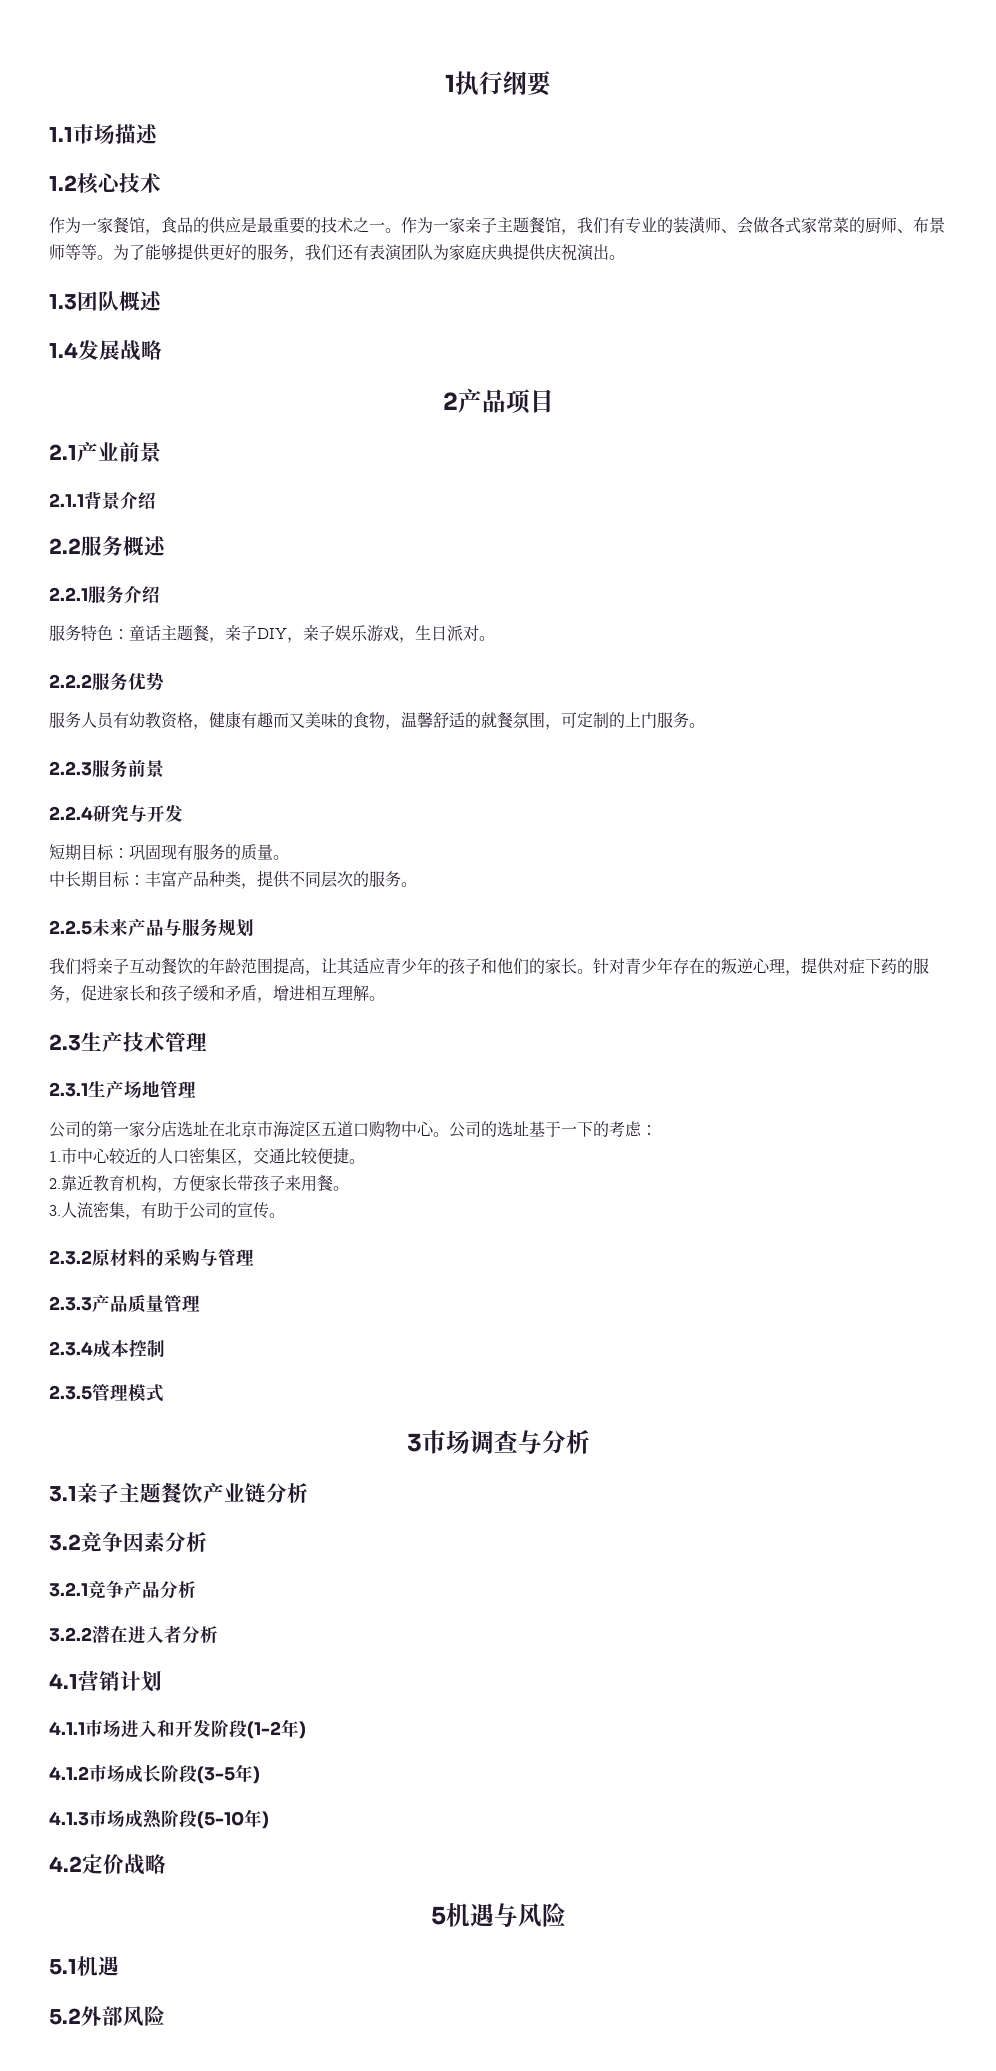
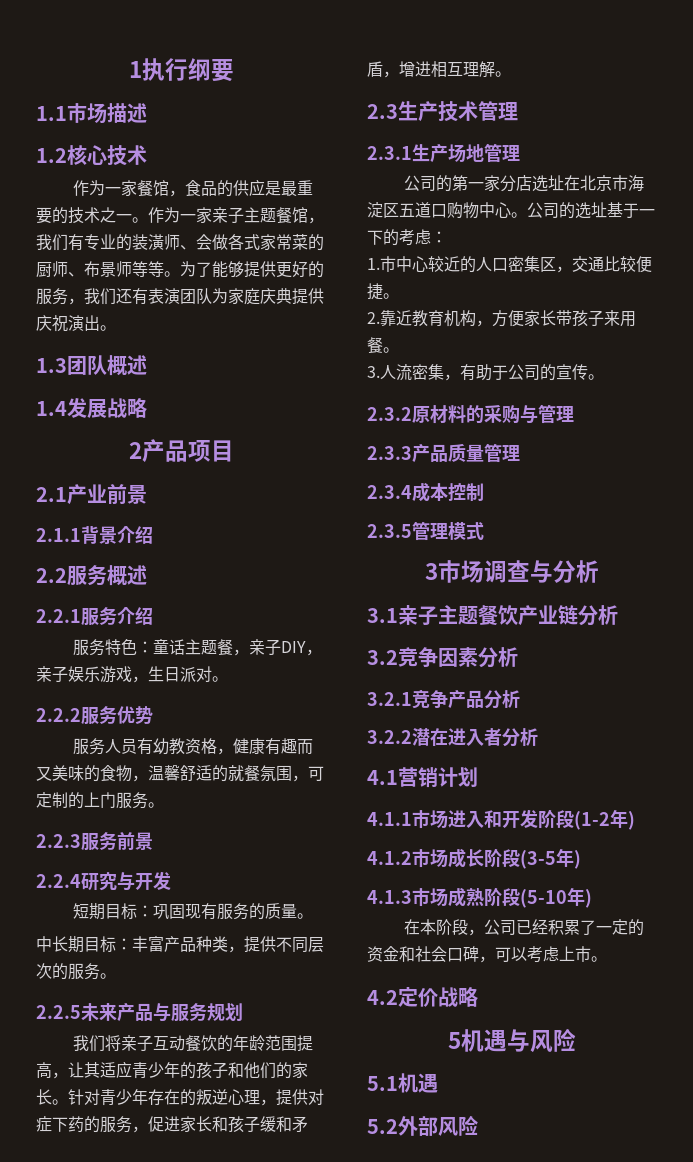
(269, 1820) none -> [403,919,644,936] [367,946,607,963] // 在本阶段，公司已经积累了一定的资金和社会口碑，可以考虑上市。

